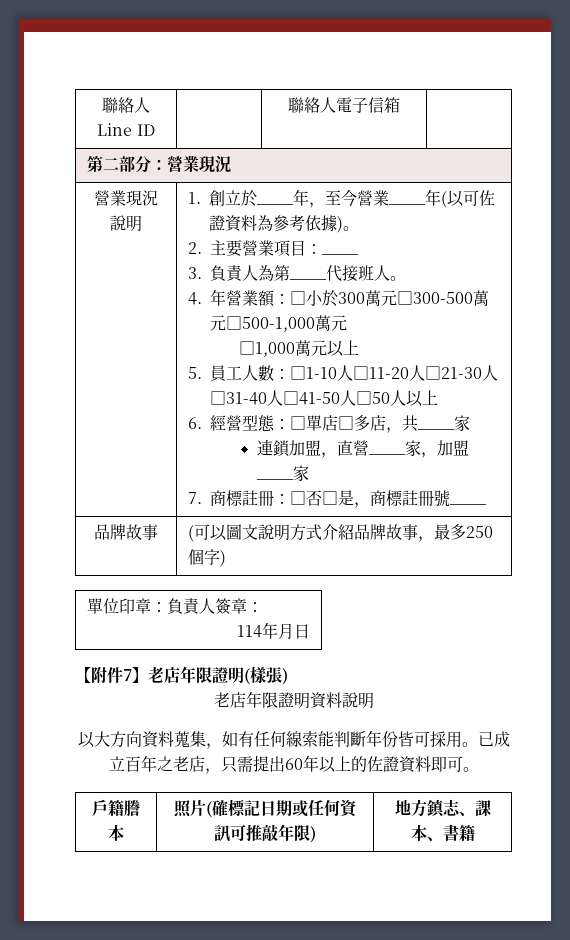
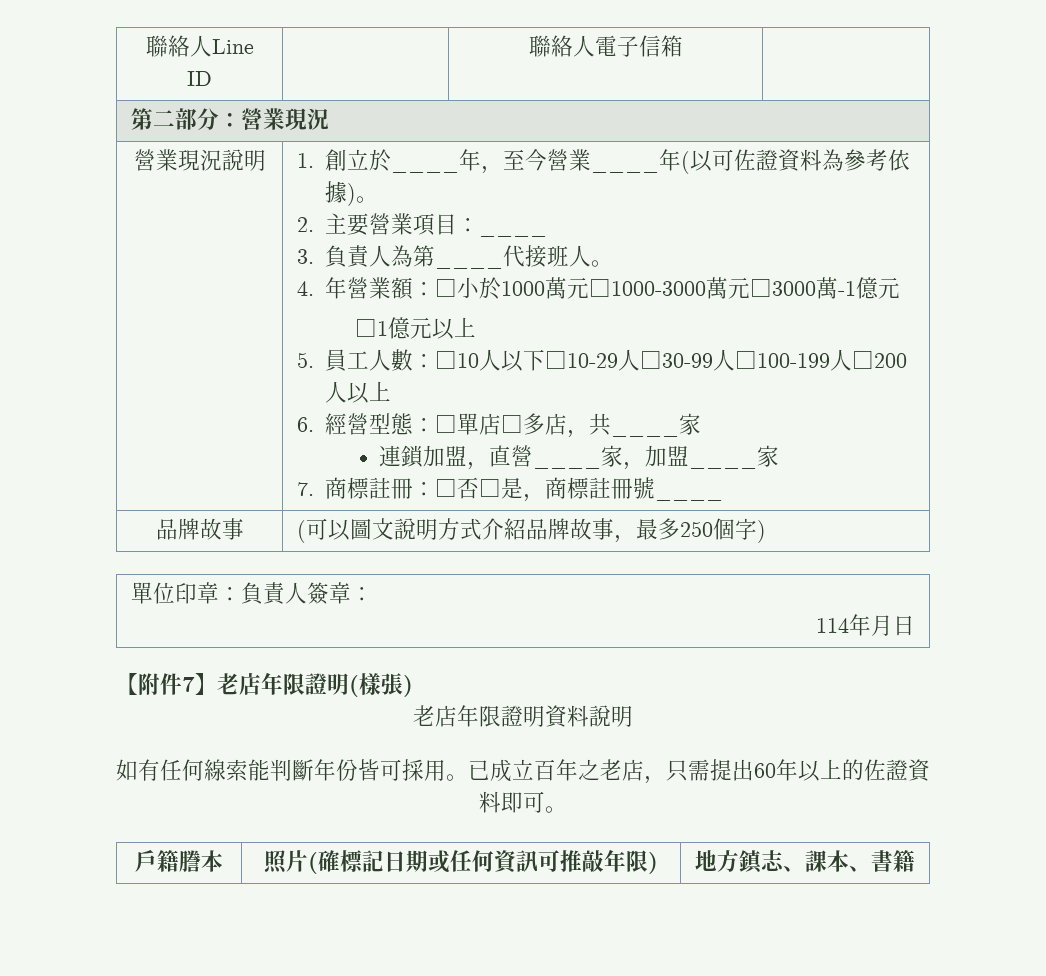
[338,290,490,306] [210,315,332,332] 300萬元□300-500萬元□500-1,000萬 -> [500,277,879,299] 1000萬元□1000-3000萬元□3000萬-1億
[238,340,311,357] □1,000萬 -> [355,317,412,339] □1億
[290,365,499,381] [210,390,391,406] □1-10人□11-20人□21-30人□31-40人□41-50人□50 -> [434,349,907,372] □10人以下□10-29人□30-99人□100-199人□200
[77,731,222,749] 以大方向資料蒐集， -> (633, 716) none

